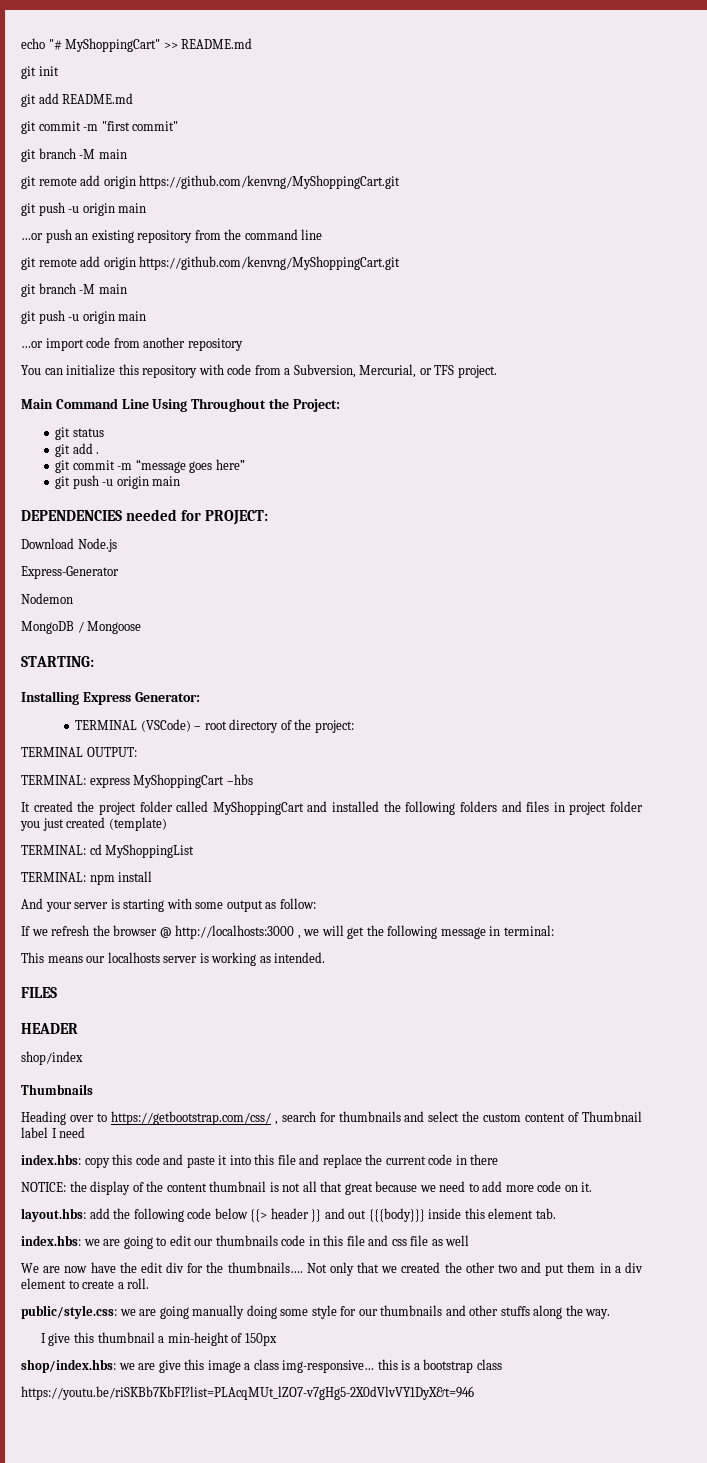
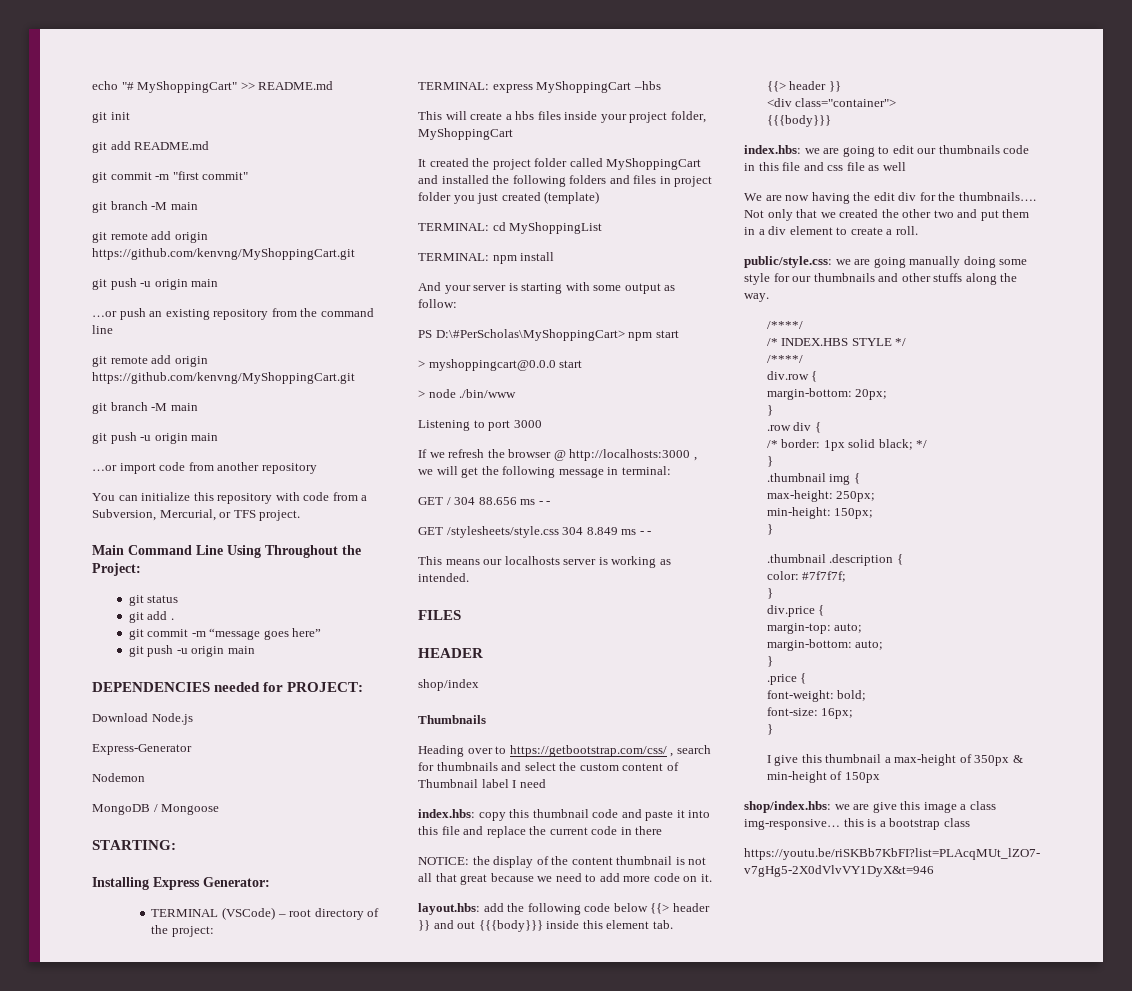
[21,747,137,757] // TERMINAL OUTPUT: -> (214, 931) none
(253, 779) none -> [418,111,706,123] [418,128,513,140] // This will create a hbs files inside your project folder, MyShoppingCart
(316, 903) none -> [418,329,679,341] [418,359,583,371] [418,389,517,398] [418,420,542,431] // PS D:\#PerScholas\MyShoppingCart> npm start // > myshoppingcart@0.0.0 start // > node ./bin/www // Listening to port 3000
(554, 930) none -> [418,497,551,505] [418,526,652,538] // GET / 304 88.656 ms - - // GET /stylesheets/style.css 304 8.849 ms - -
(133, 1159) none -> [532,809,589,818] thumbnail
(556, 1213) none -> [766,81,841,92] [766,98,897,107] [766,115,831,127] // {{> header }} // <div class="container"> // {{{body}}}
[90,1262,116,1273] have -> [811,192,850,204] having
(611, 1314) none -> [766,321,803,329] [766,338,907,346] [766,355,803,363] [766,371,818,382] [766,388,888,400] [766,405,773,416] [766,422,821,433] [766,439,928,451] [766,456,773,467] [766,473,860,485] [766,490,876,502] [766,507,874,519] [766,524,773,535] [766,554,903,566] [766,571,847,582] [766,588,773,599] [766,605,825,617] [766,623,863,634] [766,639,884,651] [766,656,773,667] [766,673,807,685] [766,690,867,702] [766,707,854,719] [766,724,773,735] // /****/ // /* INDEX.HBS STYLE */ // /****/ // div.row { // margin-bottom: 20px; // } // .row div { // /* border: 1px solid black; */ // } // .thumbnail img { // max-height: 250px; // min-height: 150px; // } // .thumbnail .description { // color: #7f7f7f; // } // div.price { // margin-top: auto; // margin-bottom: auto; // } // .price { // font-weight: bold; // font-size: 16px; // }
(165, 1339) none -> [894,754,1023,766] max-height of 350px &

